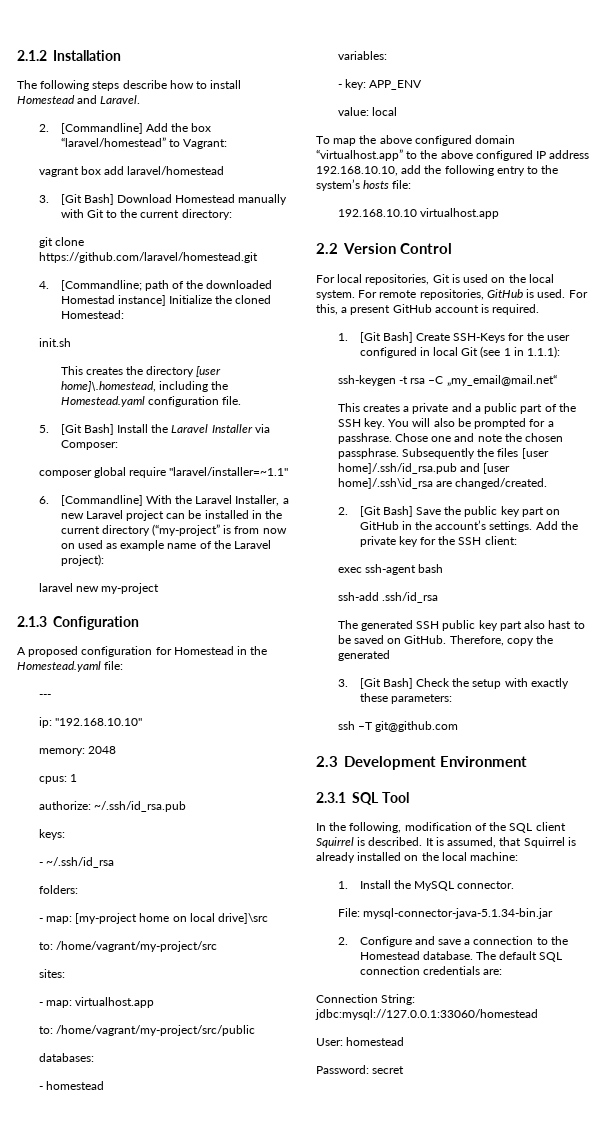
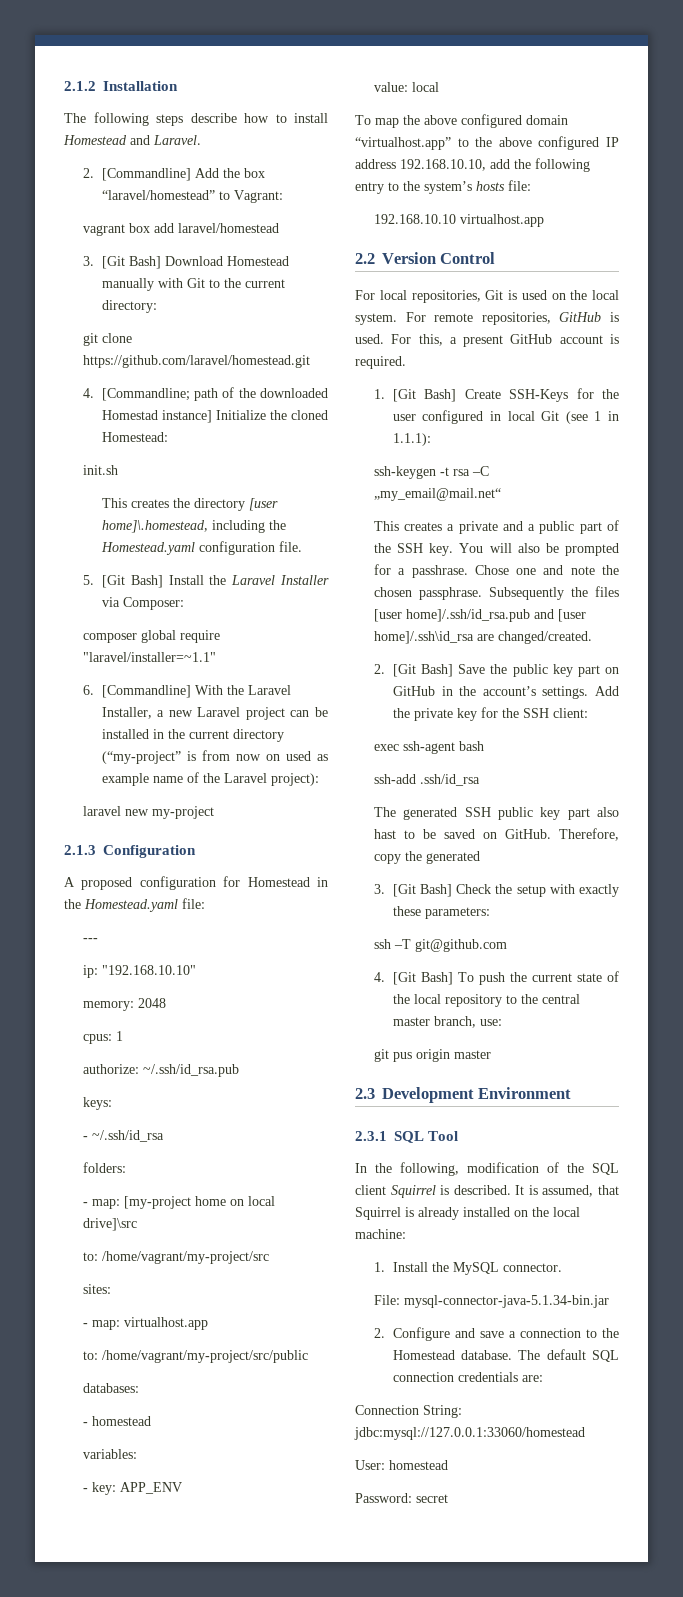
(459, 726) none -> [373,971,619,985] [392,994,580,1007] [392,1016,502,1028] [373,1049,491,1062] // 4. [Git Bash] To push the current state of the local repository to the central master branch, use: // git pus origin master

